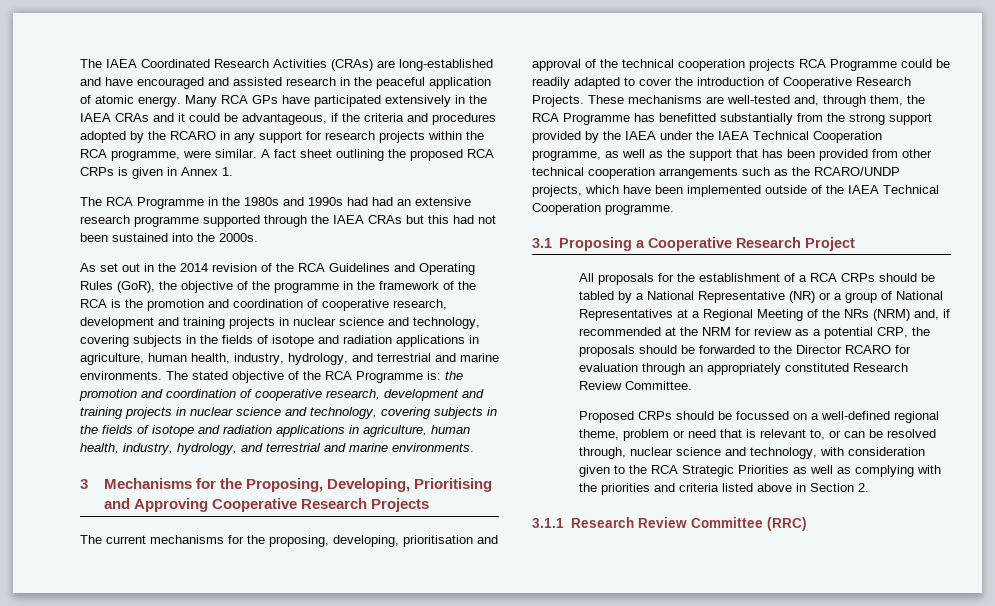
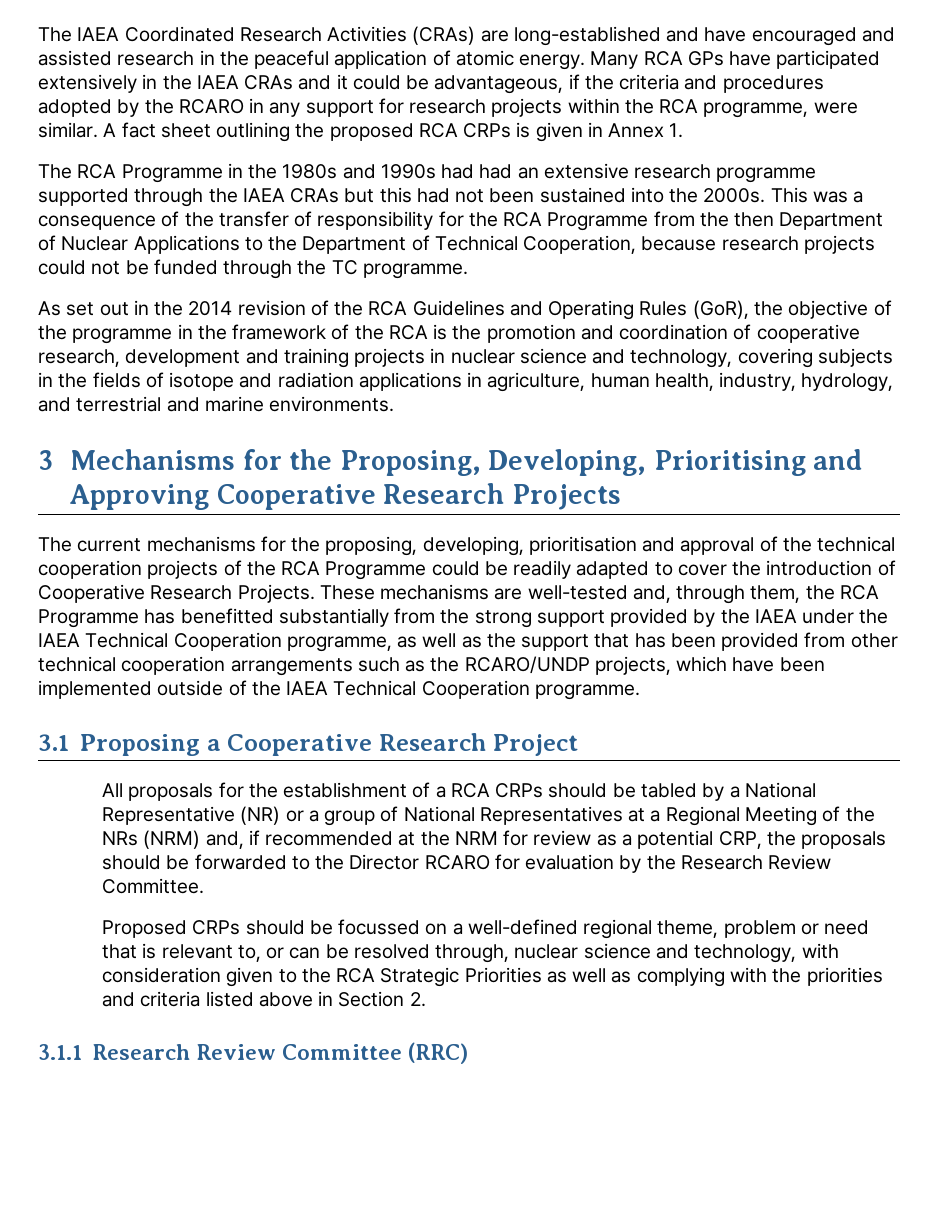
(258, 237) none -> [770,187,864,203] [38,211,884,231] [38,235,875,254] [38,259,468,279] This was a consequence of the transfer of responsibility for the RCA Programme from the then Department of Nuclear Applications to the Department of Technical Cooperation, because research projects could not be funded through the TC programme.
[166,371,463,383] [79,389,484,401] [80,407,497,419] [80,425,470,437] [80,443,474,455] The stated objective of the RCA Programme is: the promotion and coordination of cooperative research, development and training projects in nuclear science and technology, covering subjects in the fields of isotope and radiation applications in agriculture, human health, industry, hydrology, and terrestrial and marine environments. -> (395, 404) none
(795, 65) none -> [223,560,276,576] of the
[642,363,850,375] through an appropriately constituted -> [619,855,676,873] by the

